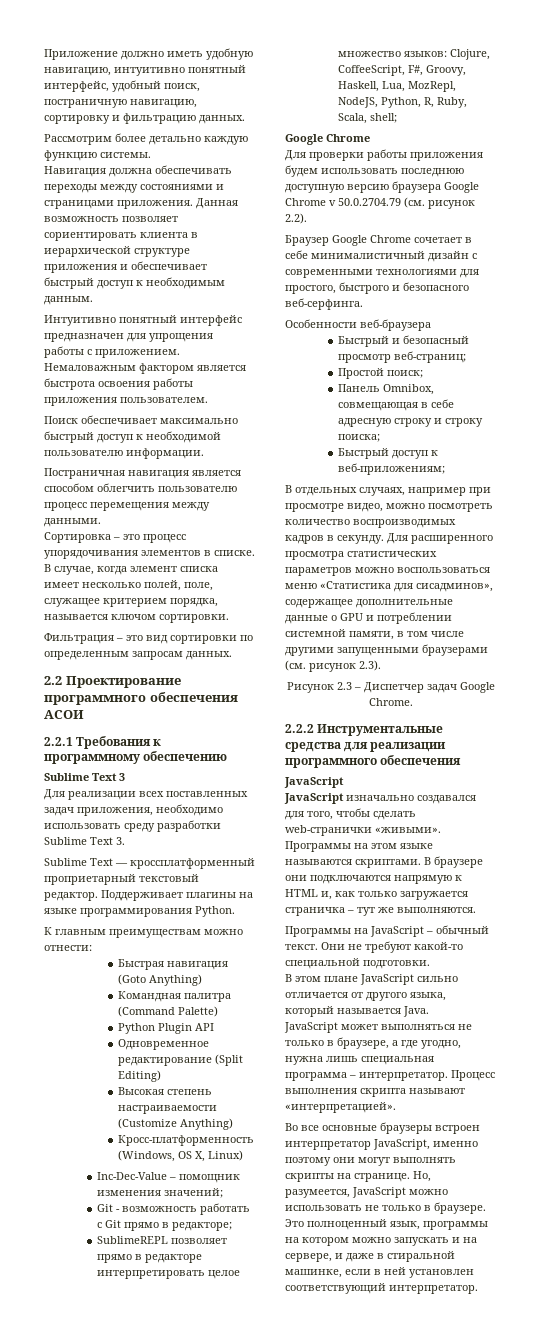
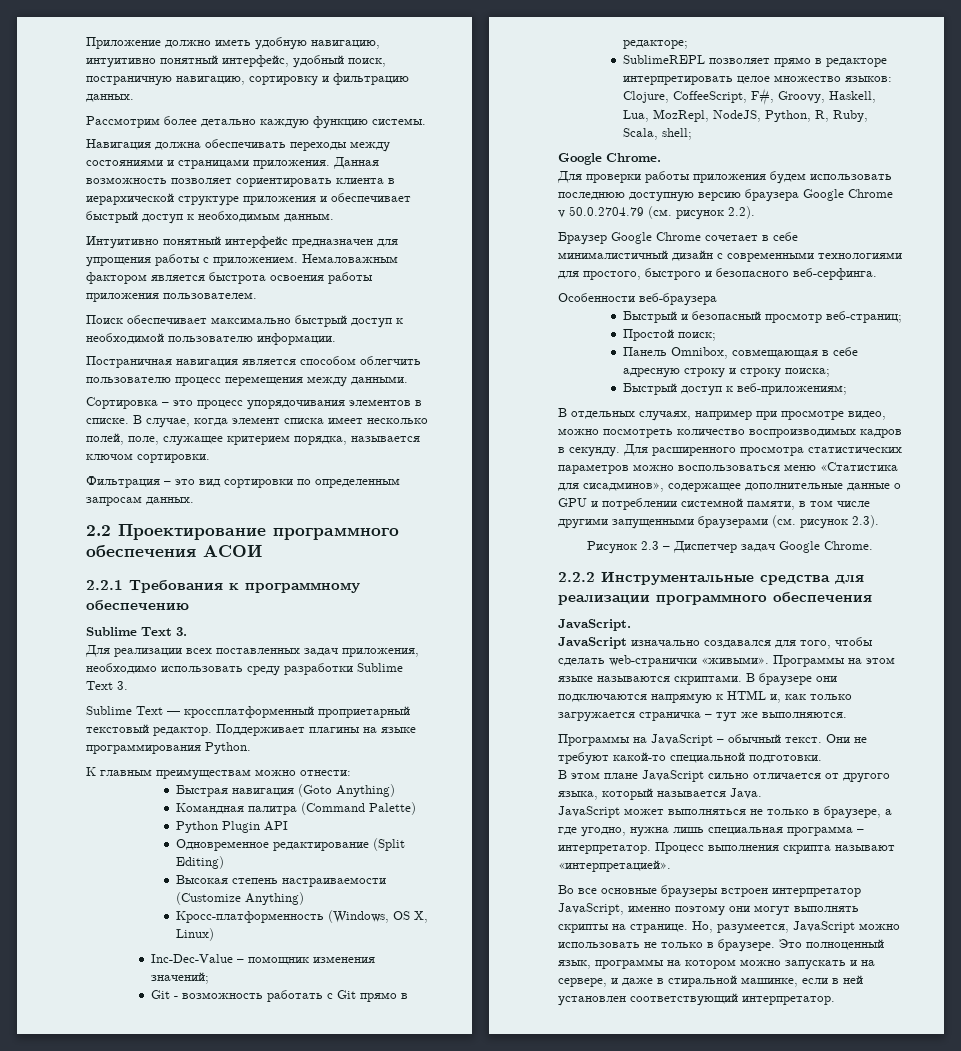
[119,773,125,781] 3 -> [176,627,187,636] 3.
[326,134,370,142] Chrome -> [606,153,661,162] Chrome.
[284,777,344,788] JavaScript -> [558,619,631,631] JavaScript.

